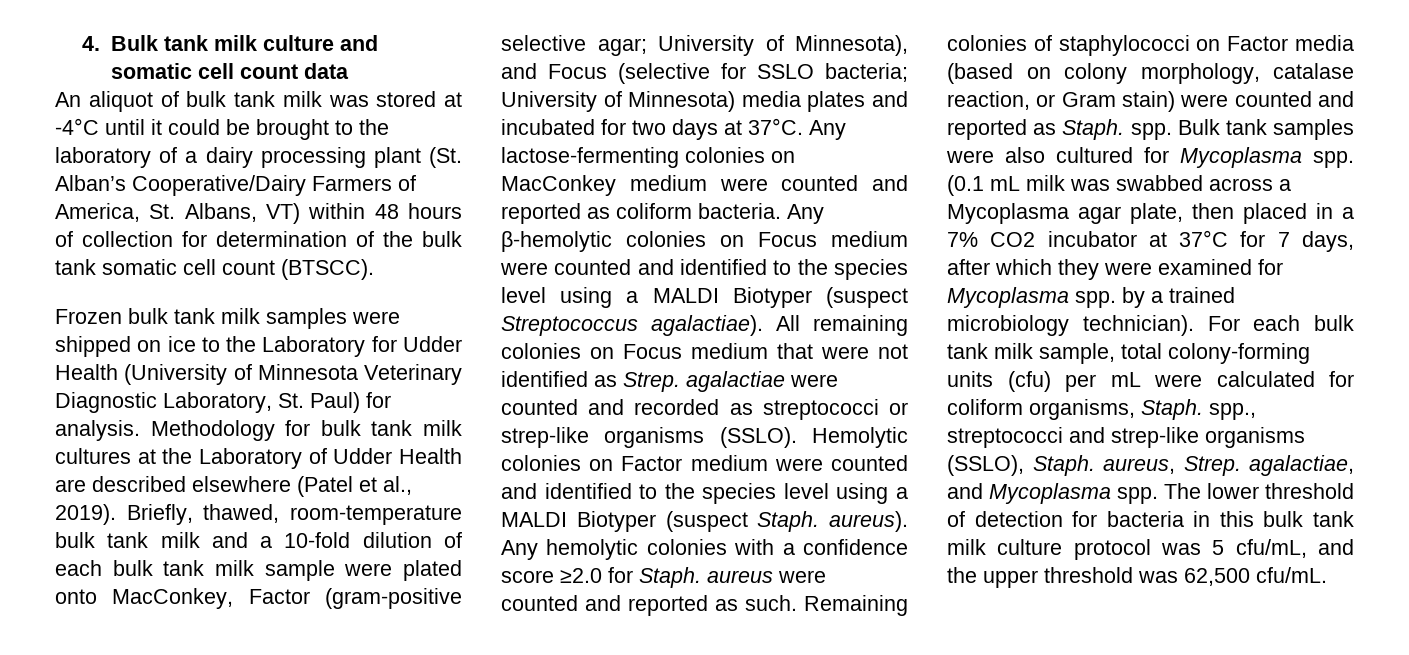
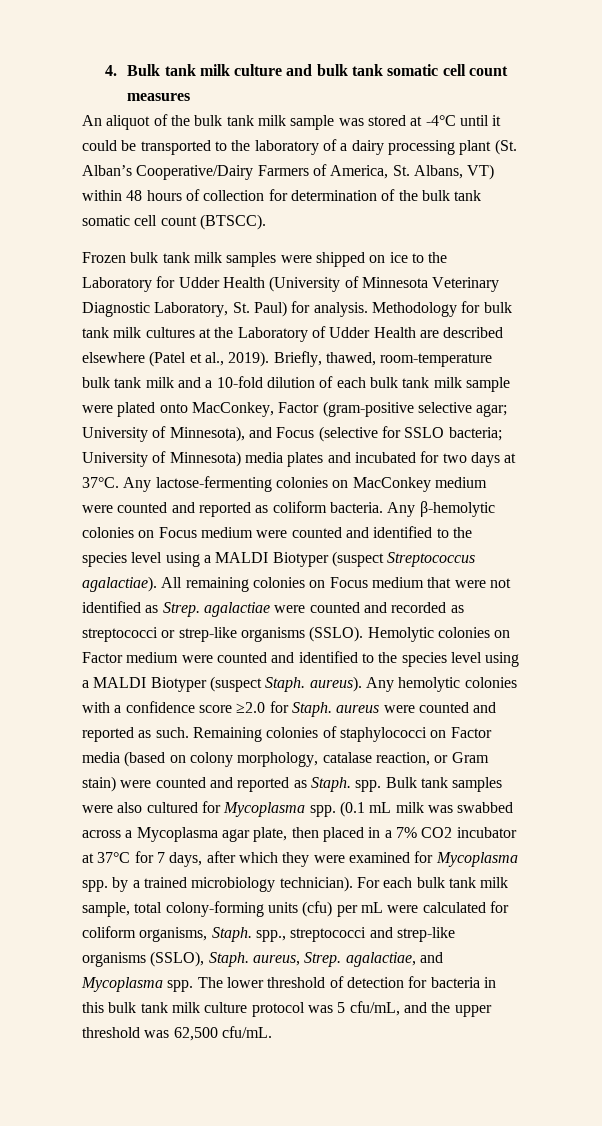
[110,63,349,79] somatic cell count data -> [316,64,509,76] [127,93,191,101] bulk tank somatic cell count measures
[186,91,322,107] bulk tank milk -> [170,115,335,130] the bulk tank milk sample
[256,119,329,140] brought -> [140,140,211,155] transported

